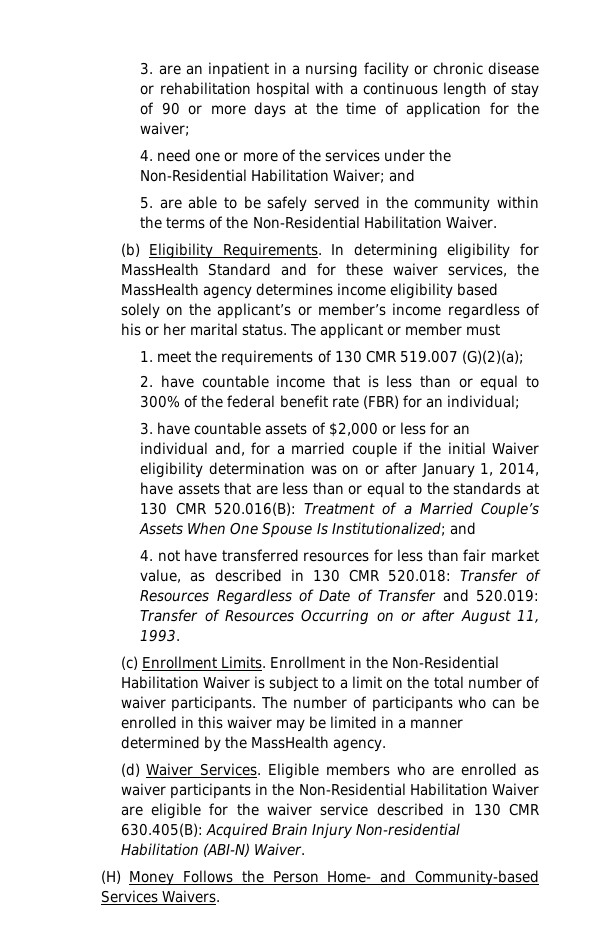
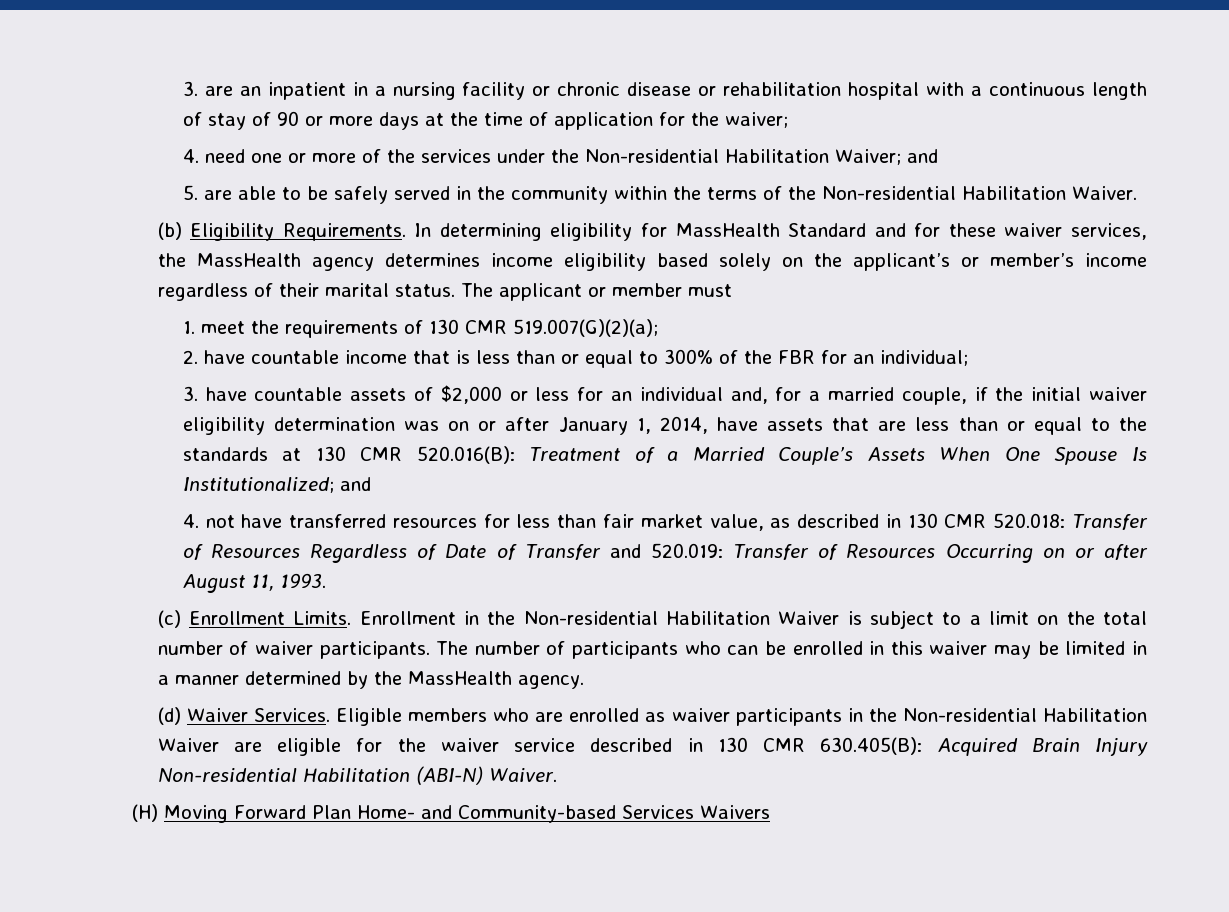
[140,169,248,182] Non-Residential -> [584,149,719,163] Non-residential
[252,216,360,229] Non-Residential -> [821,186,956,200] Non-residential
[120,323,186,336] his or her -> [278,283,319,297] their
[399,350,524,364] 519.007 (G)(2)(a); -> [512,319,658,337] 519.007(G)(2)(a);
[227,395,399,409] federal benefit rate (FBR) -> [777,350,815,364] FBR
[351,442,397,458] couple -> [901,387,967,405] couple,
[492,442,540,455] Waiver -> [1089,387,1148,401] waiver
[391,656,499,669] Non-Residential -> [523,611,658,625] Non-residential
[298,783,406,796] Non-Residential -> [902,708,1037,722] Non-residential
[129,870,319,886] Money Follows the Person -> [164,805,352,823] Moving Forward Plan
[161,890,220,903] Waivers. -> [700,805,771,819] Waivers

